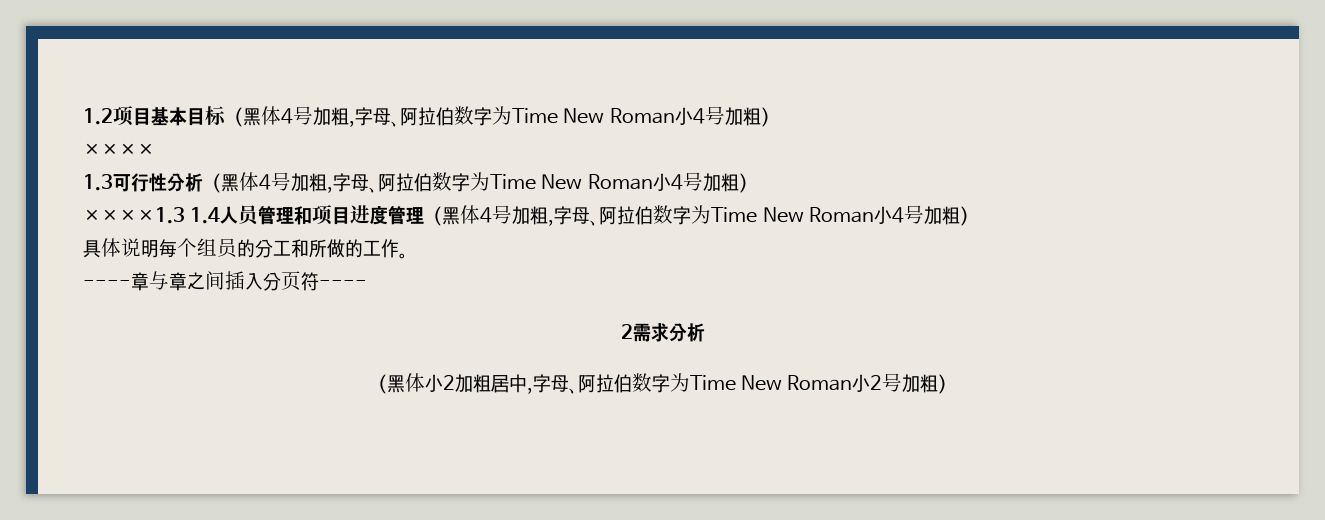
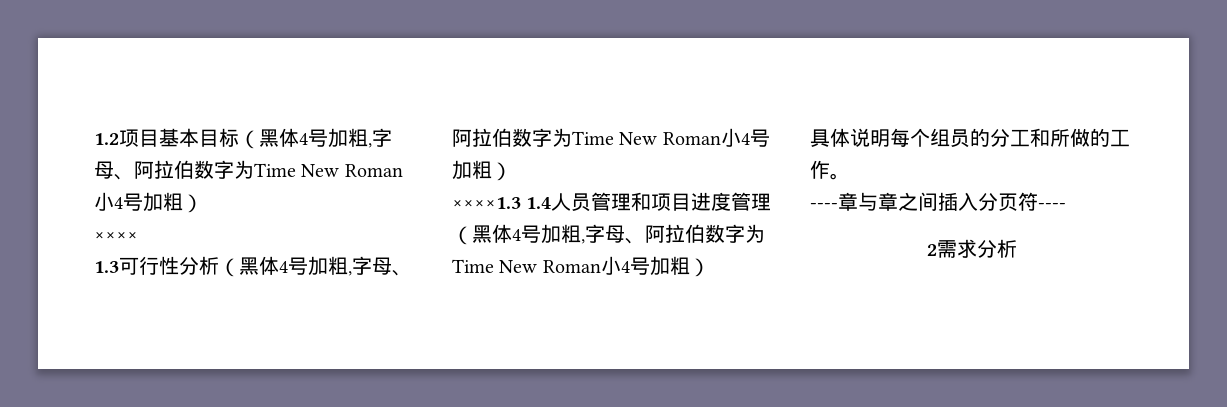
[368,373,957,394] // （黑体小2加粗居中,字母、阿拉伯数字为Time New Roman小2号加粗） -> (1017, 248) none

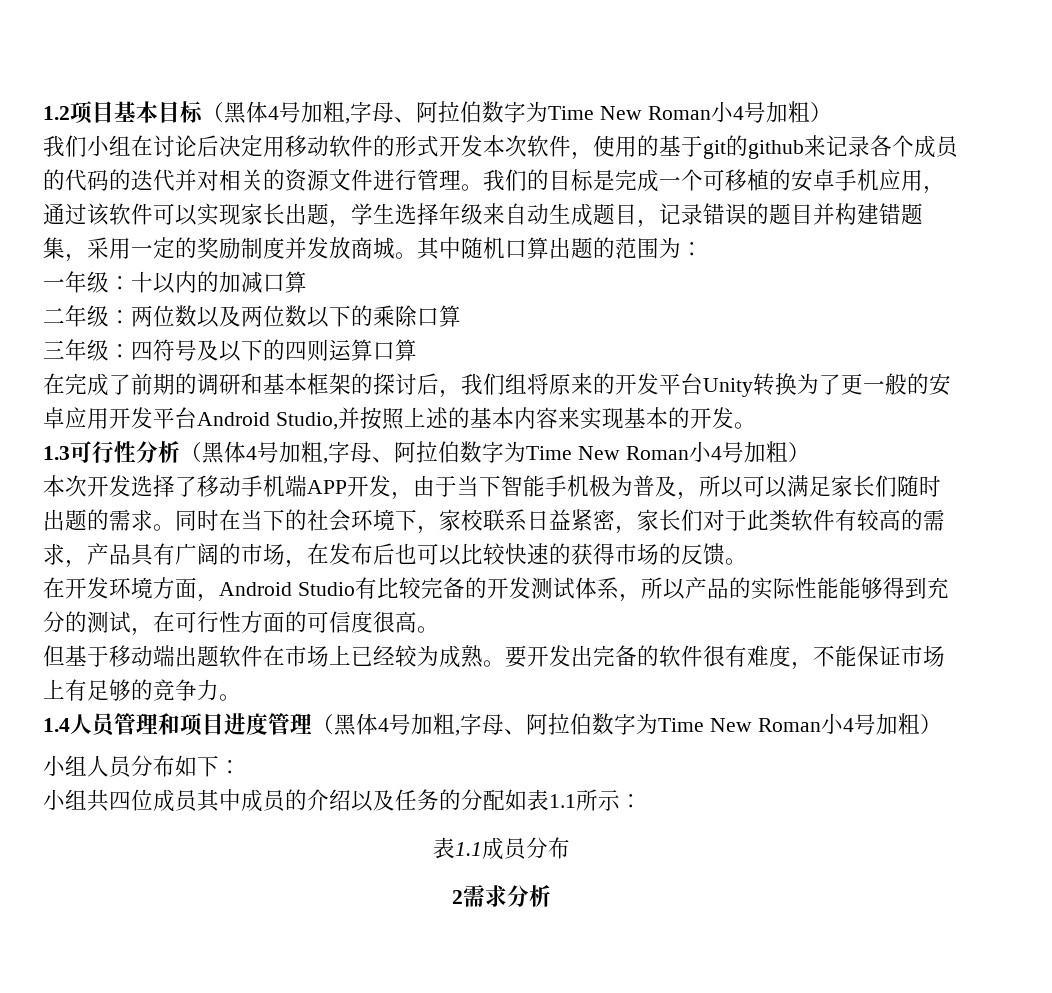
[94,232,138,241] ×××× -> [43,135,959,160] [43,169,945,194] [43,203,923,228] [43,237,703,262] [43,271,307,294] [43,305,461,328] [43,339,417,362] [43,373,951,398] [43,407,756,430] 我们小组在讨论后决定用移动软件的形式开发本次软件，使用的基于git的github来记录各个成员的代码的迭代并对相关的资源文件进行管理。我们的目标是完成一个可移植的安卓手机应用，通过该软件可以实现家长出题，学生选择年级来自动生成题目，记录错误的题目并构建错题集，采用一定的奖励制度并发放商城。其中随机口算出题的范围为： // 一年级：十以内的加减口算 // 二年级：两位数以及两位数以下的乘除口算 // 三年级：四符号及以下的四则运算口算 // 在完成了前期的调研和基本框架的探讨后，我们组将原来的开发平台Unity转换为了更一般的安卓应用开发平台Android Studio,并按照上述的基本内容来实现基本的开发。
[452,197,521,209] ××××1.3 -> [43,475,941,500] [43,509,945,534] [43,543,747,568] [43,577,949,602] [43,611,439,636] [43,645,945,670] [43,679,241,701] 本次开发选择了移动手机端APP开发，由于当下智能手机极为普及，所以可以满足家长们随时出题的需求。同时在当下的社会环境下，家校联系日益紧密，家长们对于此类软件有较高的需求，产品具有广阔的市场，在发布后也可以比较快速的获得市场的反馈。 // 在开发环境方面，Android Studio有比较完备的开发测试体系，所以产品的实际性能能够得到充分的测试，在可行性方面的可信度很高。 // 但基于移动端出题软件在市场上已经较为成熟。要开发出完备的软件很有难度，不能保证市场上有足够的竞争力。 //
[810,128,1130,148] [810,160,850,180] [810,192,1066,211] 具体说明每个组员的分工和所做的工作。 // ----章与章之间插入分页符---- -> [43,755,241,778] [43,789,642,812] [432,837,570,860] 小组人员分布如下： // 小组共四位成员其中成员的介绍以及任务的分配如表1.1所示： // 表1.1成员分布

